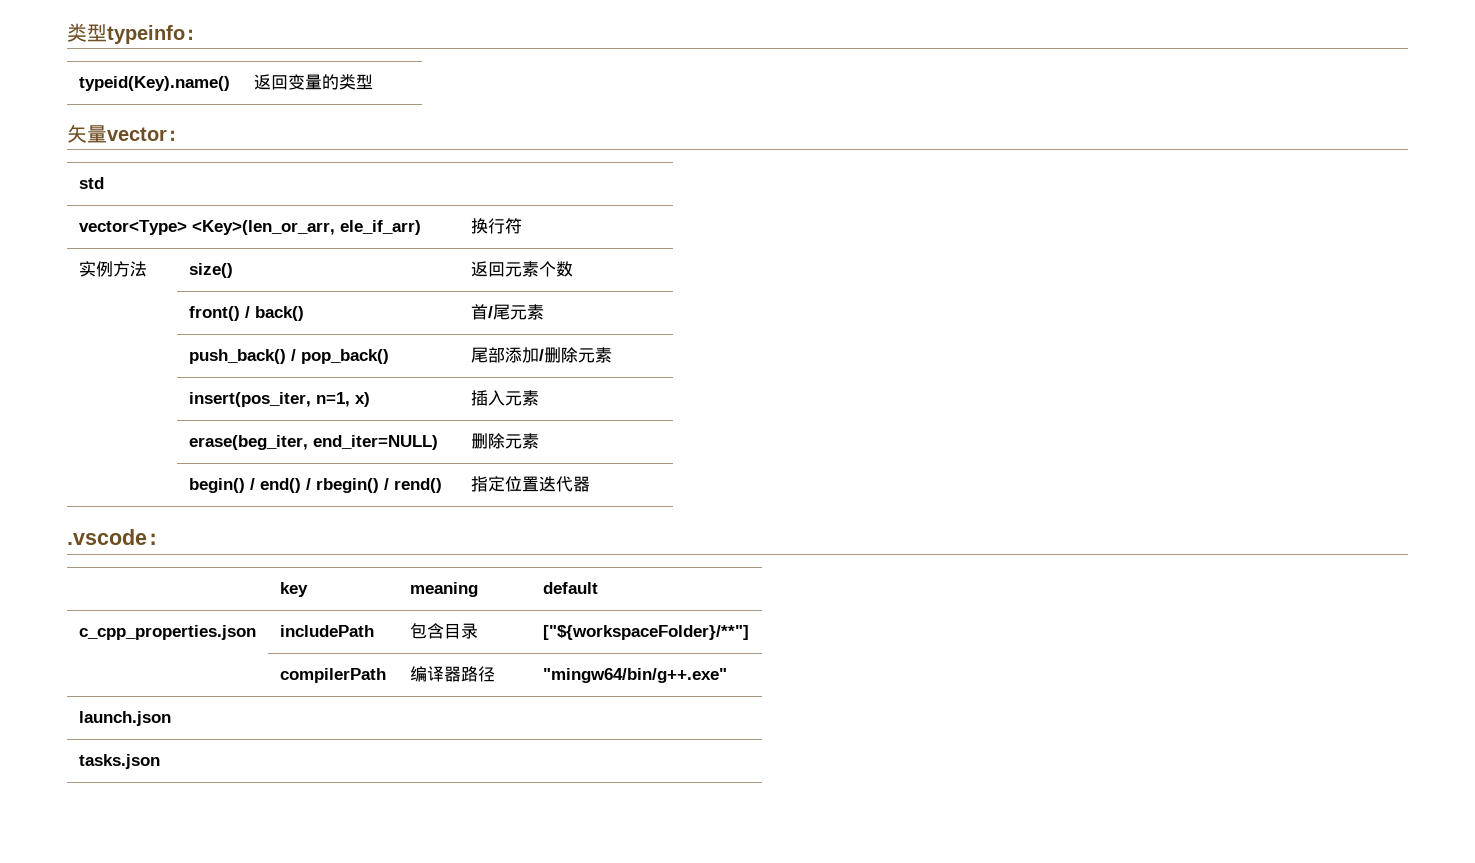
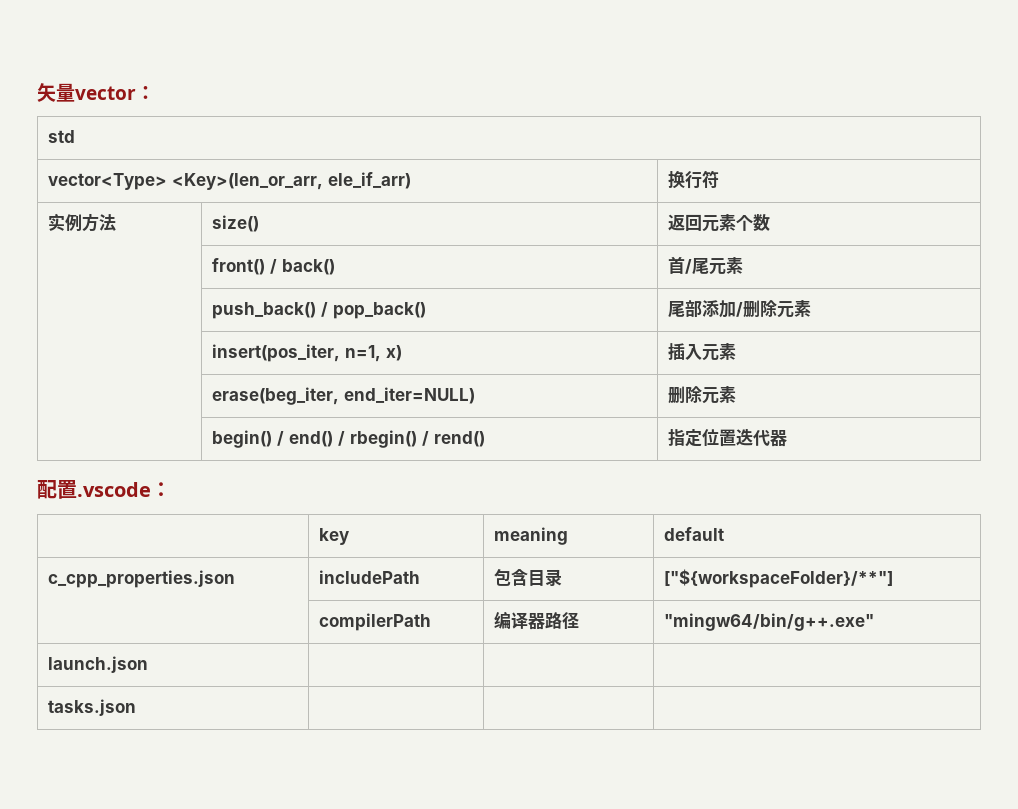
[67,23,205,44] [78,76,230,91] [253,74,373,90] 类型typeinfo： // typeid(Key).name() | 返回变量的类型 // -> (37, 92) none
(590, 484) none -> [37,480,77,499] 配置

